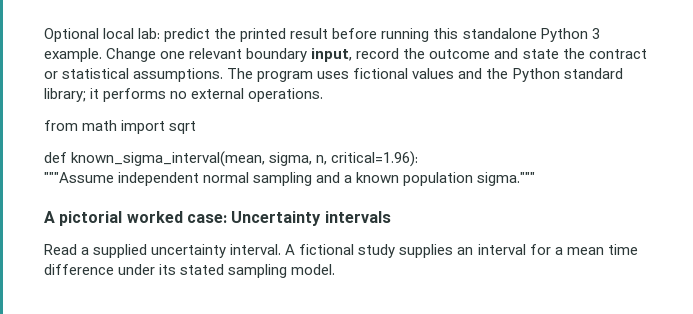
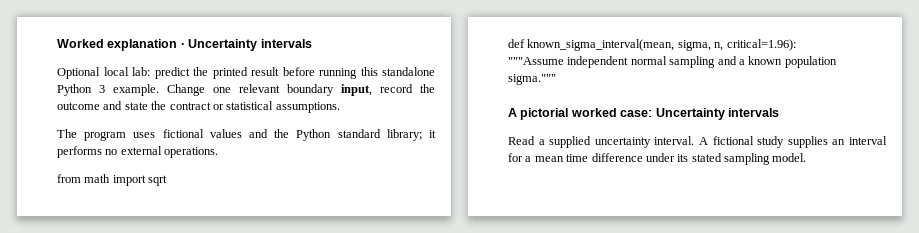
(44, 35) none -> [57,39,312,51] Worked explanation · Uncertainty intervals //
(224, 75) none -> (340, 107) //

